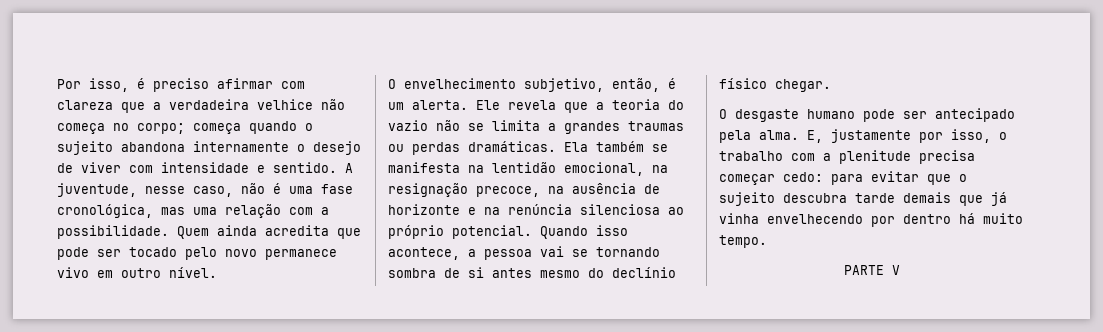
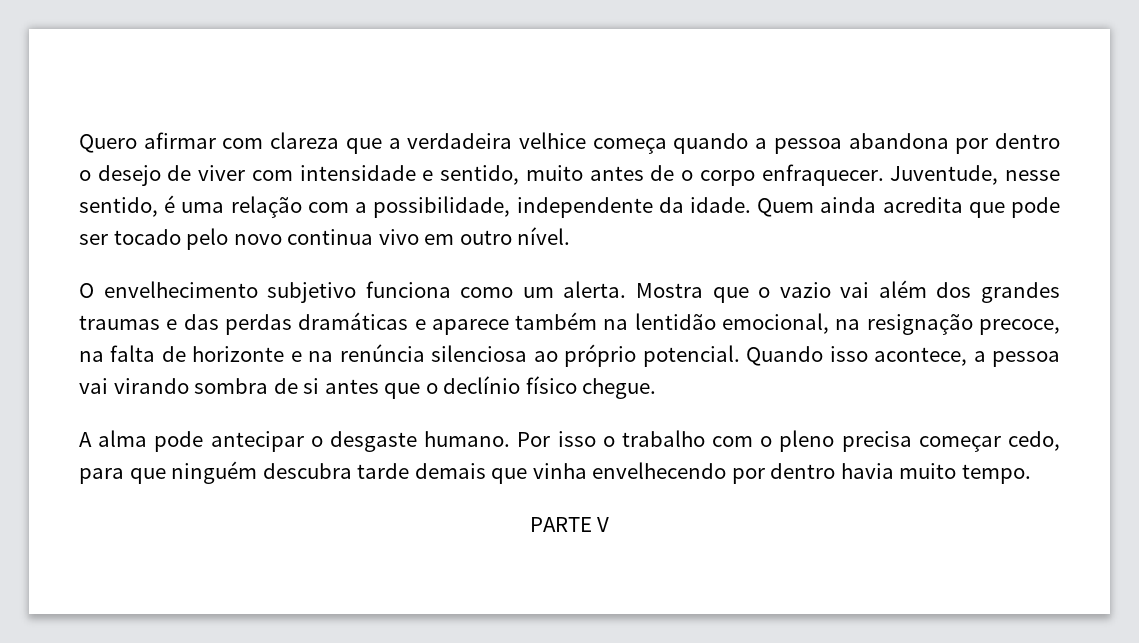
[57,78,209,92] Por isso, é preciso -> [79,134,137,153] Quero
[321,99,345,110] [57,121,313,134] [57,141,289,155] não começa no corpo; começa quando o sujeito abandona internamente -> [592,133,1060,154] começa quando a pessoa abandona por dentro
[273,162,353,173] [57,183,353,197] [57,204,329,218] [57,225,169,239] sentido. A juventude, nesse caso, não é uma fase cronológica, mas uma relação com a possibilidade. -> [440,164,1061,186] [79,195,751,218] sentido, muito antes de o corpo enfraquecer. Juventude, nesse sentido, é uma relação com a possibilidade, independente da idade.
[265,249,337,260] permanece -> [287,229,374,245] continua
[524,78,676,92] [388,99,684,113] [388,120,684,134] [388,141,668,155] [388,162,460,173] subjetivo, então, é um alerta. Ele revela que a teoria do vazio não se limita a grandes traumas ou perdas dramáticas. Ela também se manifesta -> [267,280,1060,303] [79,312,598,335] subjetivo funciona como um alerta. Mostra que o vazio vai além dos grandes traumas e das perdas dramáticas e aparece também
[572,183,636,194] ausência -> [110,345,156,362] falta
[572,247,660,257] se tornando -> [113,378,189,394] virando
[540,267,676,278] [719,78,831,92] [719,108,1015,122] [719,129,1007,143] [719,150,975,164] [719,171,967,185] [719,192,775,206] mesmo do declínio físico chegar. // O desgaste humano pode ser antecipado pela alma. E, justamente por isso, o trabalho com a plenitude precisa começar cedo: para evitar que o sujeito -> [384,376,657,399] [79,430,1060,452] [79,461,258,484] que o declínio físico chegue. // A alma pode antecipar o desgaste humano. Por isso o trabalho com o pleno precisa começar cedo, para que ninguém
[991,192,1007,206] já -> (528, 476) none
[959,213,975,224] há -> [840,463,894,479] havia

